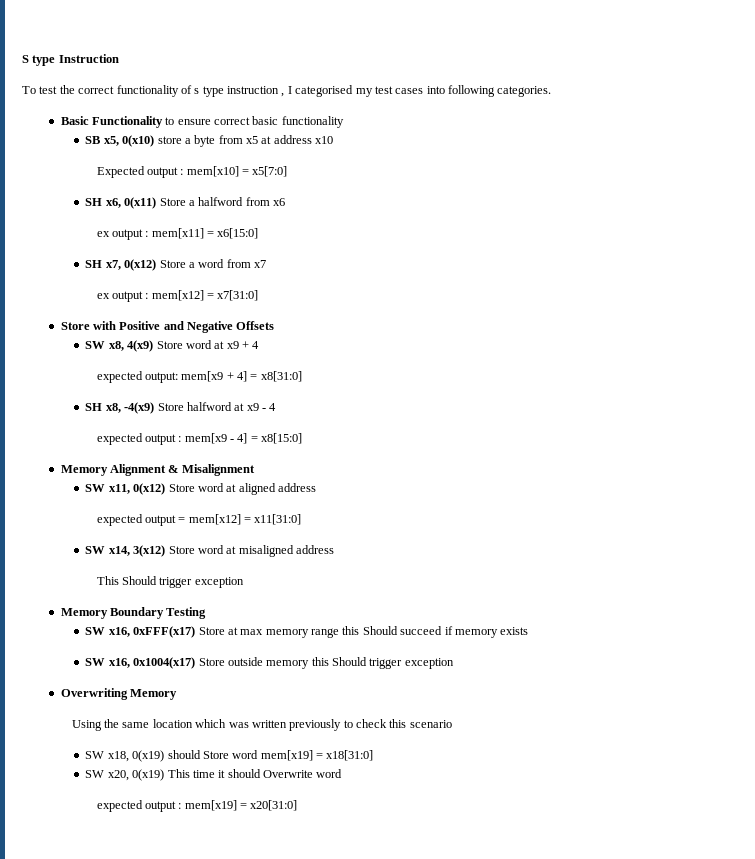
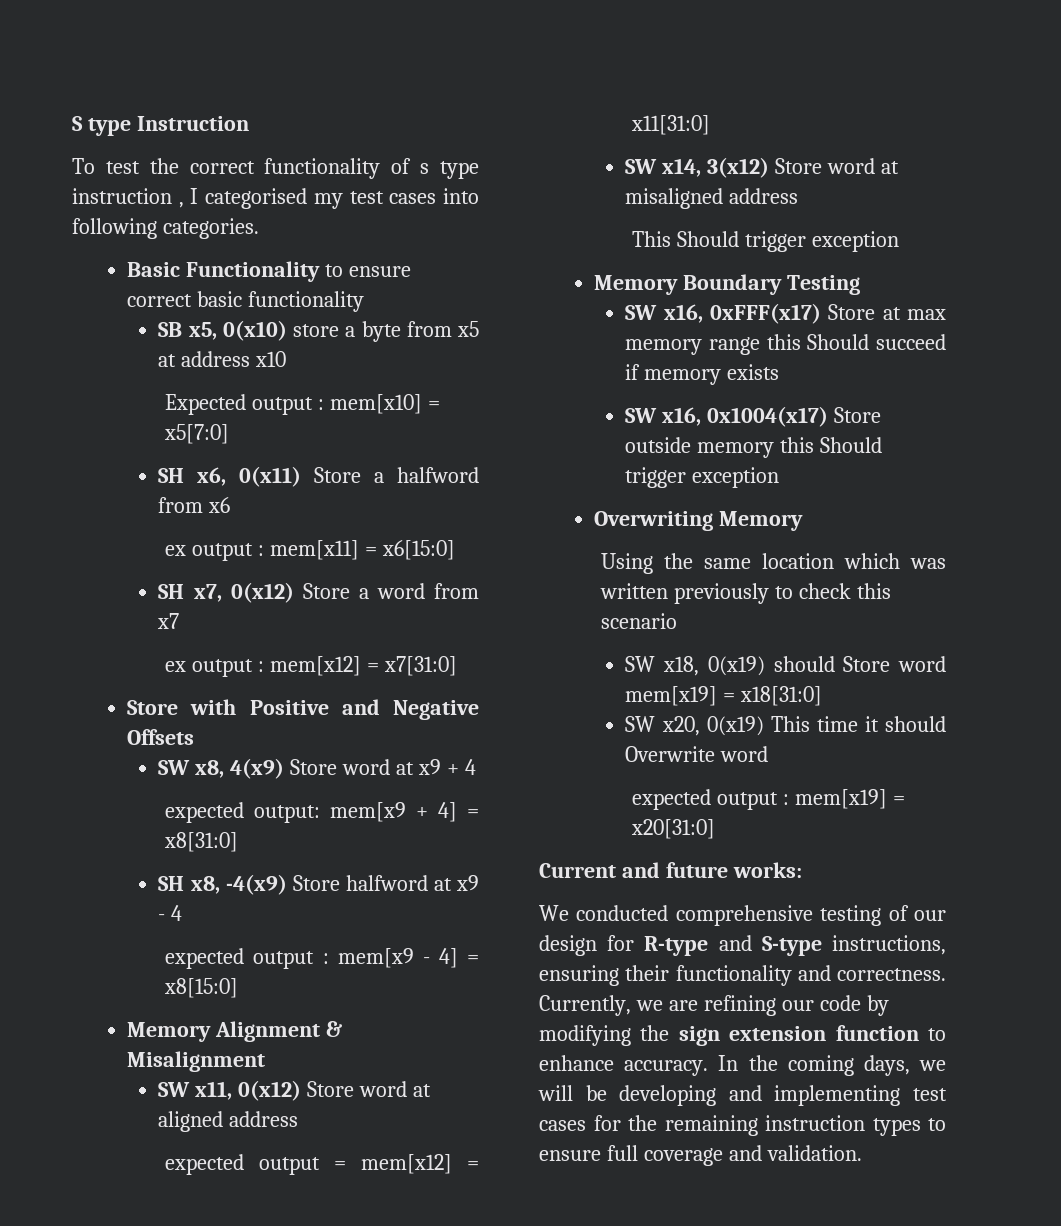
(298, 805) none -> [539,862,802,878] [539,905,946,926] [539,935,946,956] [539,965,946,986] [539,995,889,1016] [539,1025,946,1046] [539,1055,946,1076] [538,1085,947,1106] [539,1115,946,1136] [539,1145,862,1166] // Current and future works: // We conducted comprehensive testing of our design for R-type and S-type instructions, ensuring their functionality and correctness. Currently, we are refining our code by modifying the sign extension function to enhance accuracy. In the coming days, we will be developing and implementing test cases for the remaining instruction types to ensure full coverage and validation.

